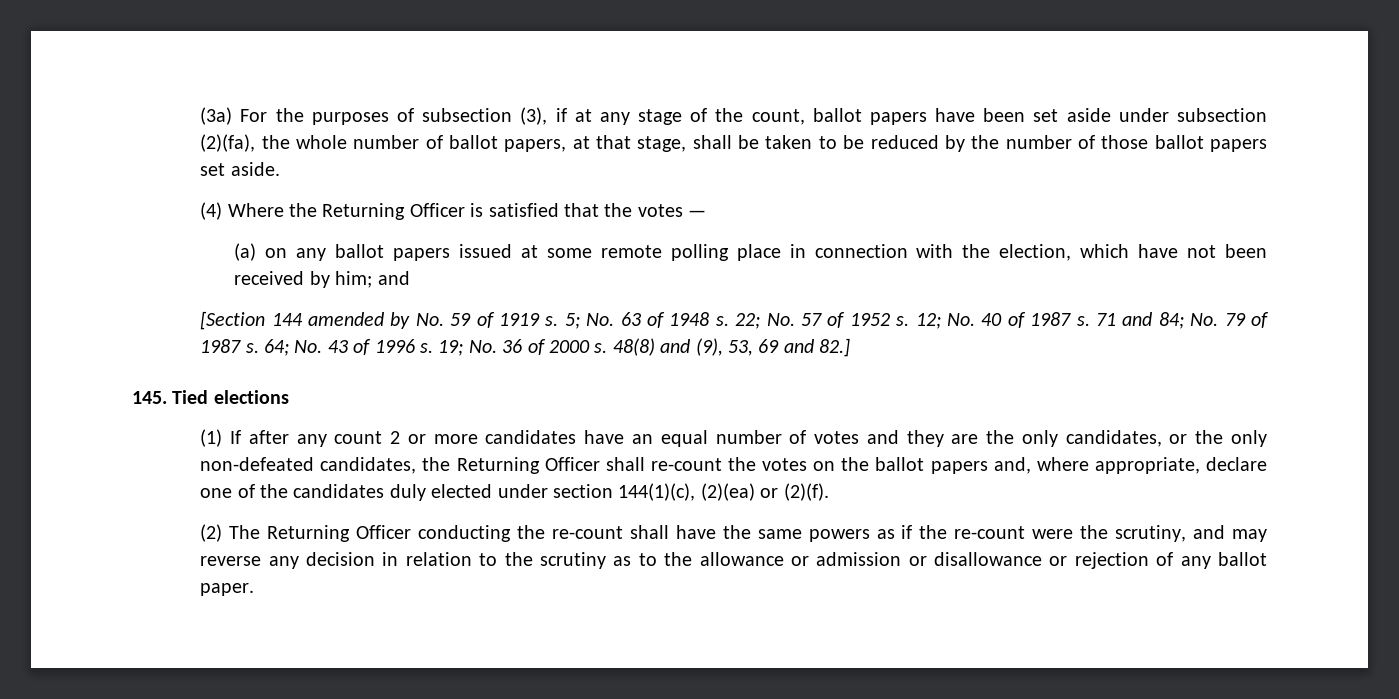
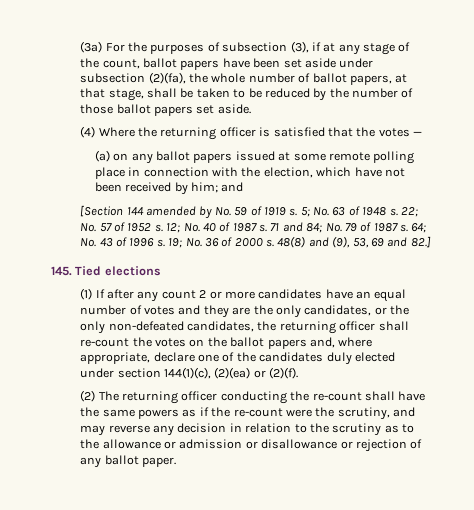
[322,203,465,220] Returning Officer -> [160,127,256,140] returning officer
[456,457,600,474] Returning Officer -> [279,321,376,334] returning officer
[267,525,412,542] Returning Officer -> [122,391,218,404] returning officer

